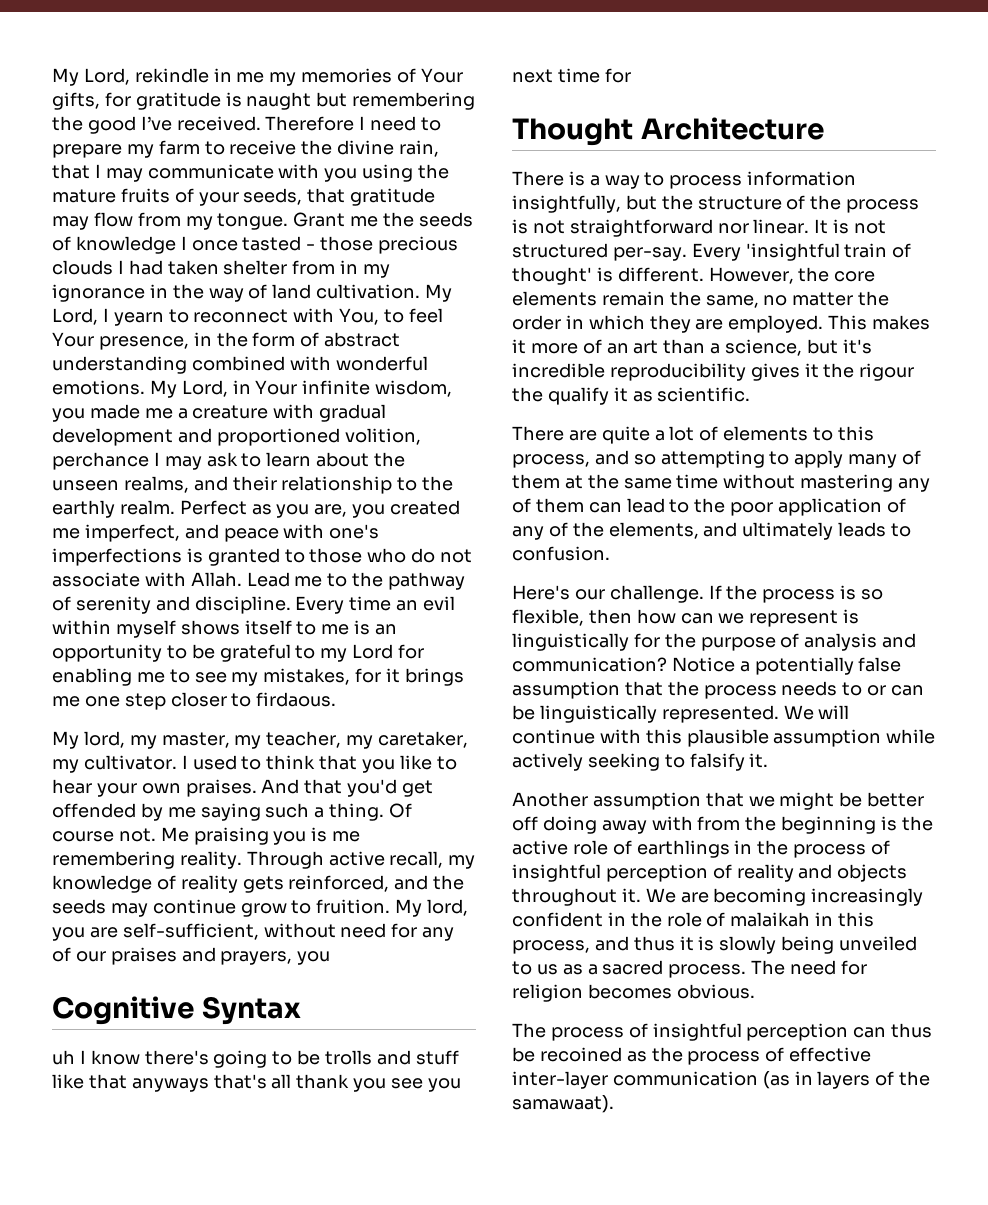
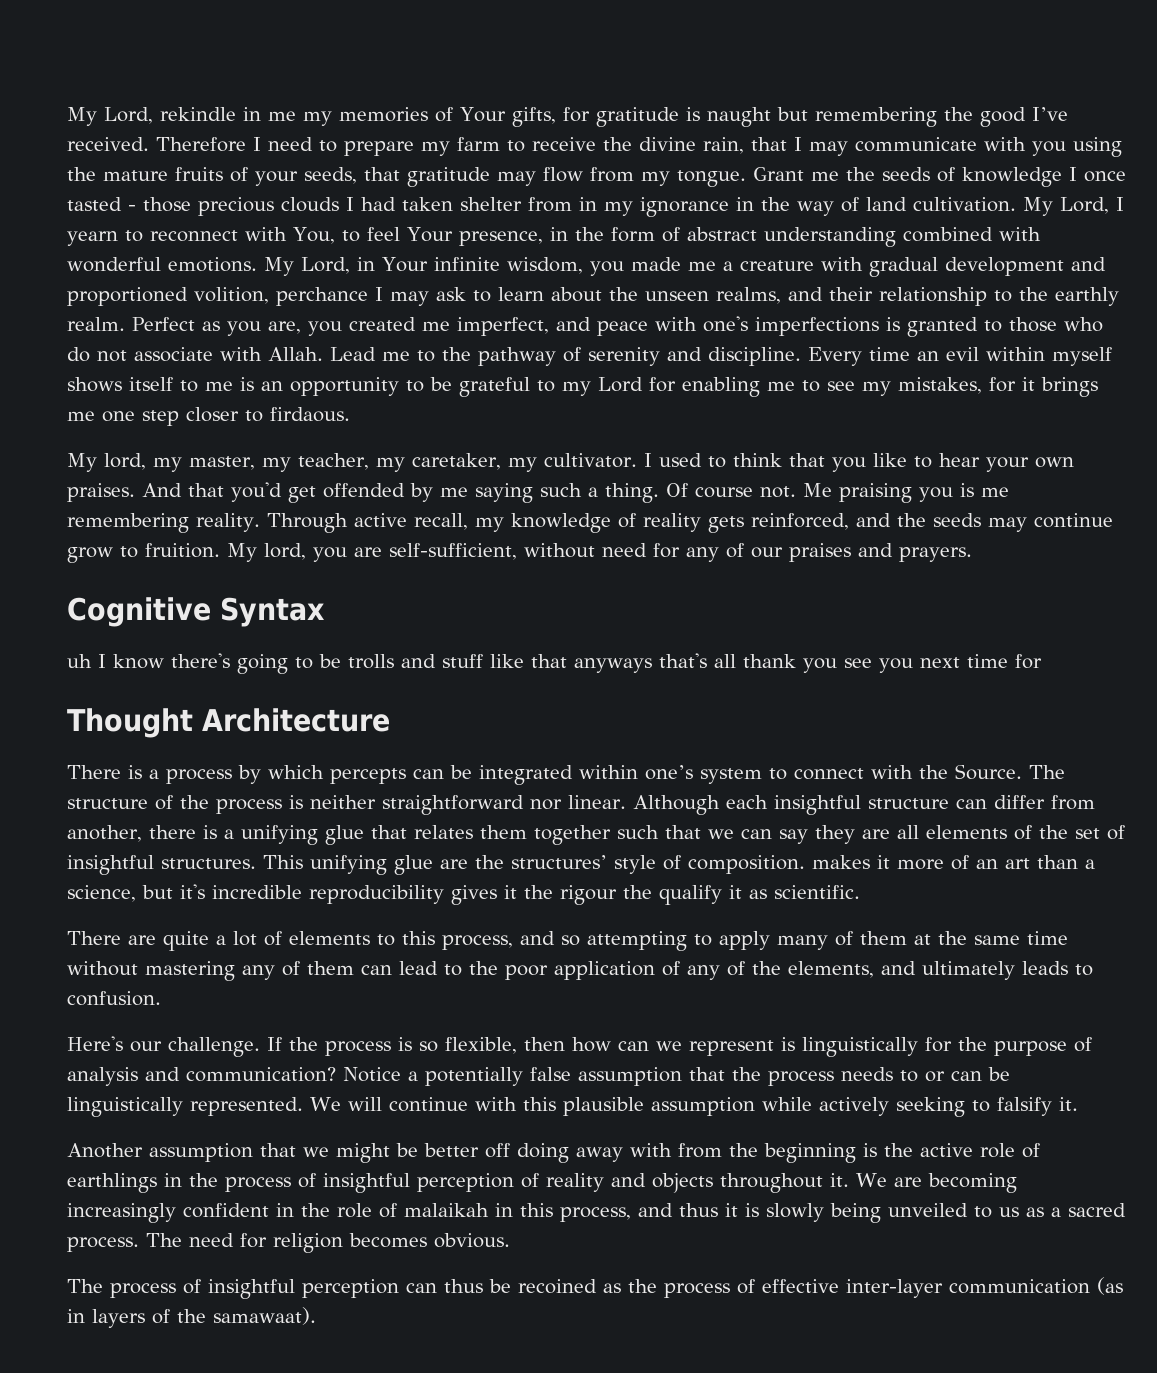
[220,951,331,965] prayers, you -> [899,547,972,562] prayers.
[604,171,857,189] [512,195,693,213] way to process information insightfully, but the -> [166,764,1065,785] process by which percepts can be integrated within one’s system to connect with the Source. The
[532,220,565,234] not -> [310,795,376,809] neither
[814,219,887,234] [512,243,912,261] [512,267,876,285] [512,291,890,308] [512,315,868,333] It is not structured per-say. Every 'insightful train of thought' is different. However, the core elements remain the same, no matter the order in which they are employed. This -> [632,795,1095,815] [67,825,1125,845] [67,855,805,875] Although each insightful structure can differ from another, there is a unifying glue that relates them together such that we can say they are all elements of the set of insightful structures. This unifying glue are the structures’ style of composition.

